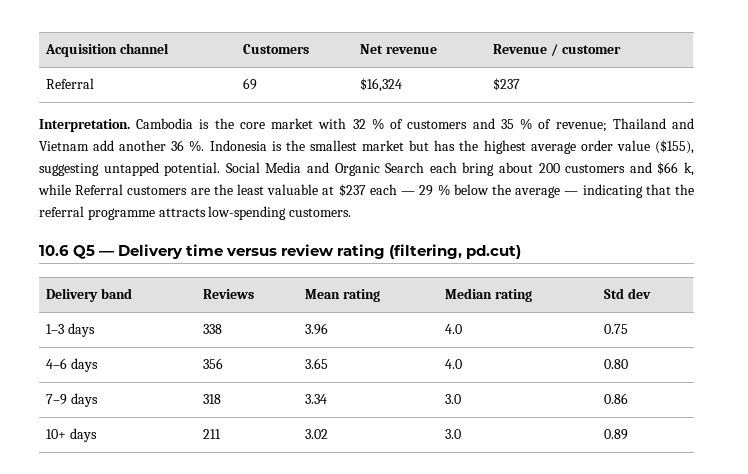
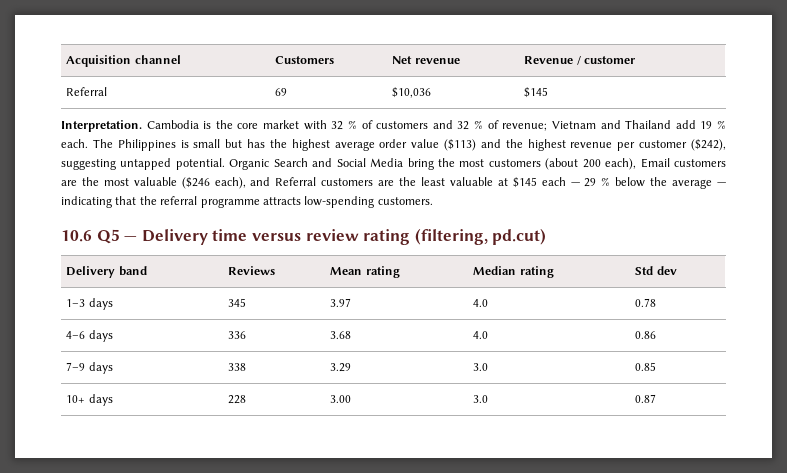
[360,78,403,92] [493,78,521,91] $16,324 | $237 -> [392,87,432,98] [524,87,549,98] $10,036 | $145
[500,119,514,129] 35 -> [457,121,470,130] 32
[612,118,695,129] [39,140,405,152] Thailand and Vietnam add another 36 %. Indonesia is the smallest market -> [551,120,726,129] [61,139,221,151] Vietnam and Thailand add 19 % each. The Philippines is small
[655,140,695,154] [39,162,695,176] [38,184,71,195] ($155), suggesting untapped potential. Social Media and Organic Search each bring about 200 customers and $66 k, while -> [444,139,727,151] [61,158,726,170] [61,177,271,189] ($113) and the highest revenue per customer ($242), suggesting untapped potential. Organic Search and Social Media bring the most customers (about 200 each), Email customers are the most valuable ($246 each), and
[338,184,366,197] $237 -> [512,177,537,188] $145
[203,324,223,334] [305,323,329,335] [445,324,463,334] [604,324,629,334] 338 | 3.96 | 4.0 | 0.75 -> [228,298,247,307] [330,298,352,307] [473,299,489,307] [635,298,657,307] 345 | 3.97 | 4.0 | 0.78
[203,358,224,369] [305,358,329,369] [445,359,463,369] [604,359,629,369] 356 | 3.65 | 4.0 | 0.80 -> [228,331,247,339] [330,331,352,339] [473,331,489,339] [635,331,657,339] 336 | 3.68 | 4.0 | 0.86
[203,394,222,404] [305,394,328,404] [445,394,462,404] [604,393,629,404] 318 | 3.34 | 3.0 | 0.86 -> [228,363,247,371] [330,363,352,372] [473,363,489,371] [635,362,657,371] 338 | 3.29 | 3.0 | 0.85
[203,429,222,439] [305,429,329,439] [445,429,462,439] [604,429,629,440] 211 | 3.02 | 3.0 | 0.89 -> [228,395,247,404] [330,395,352,403] [473,395,489,403] [635,394,657,403] 228 | 3.00 | 3.0 | 0.87

